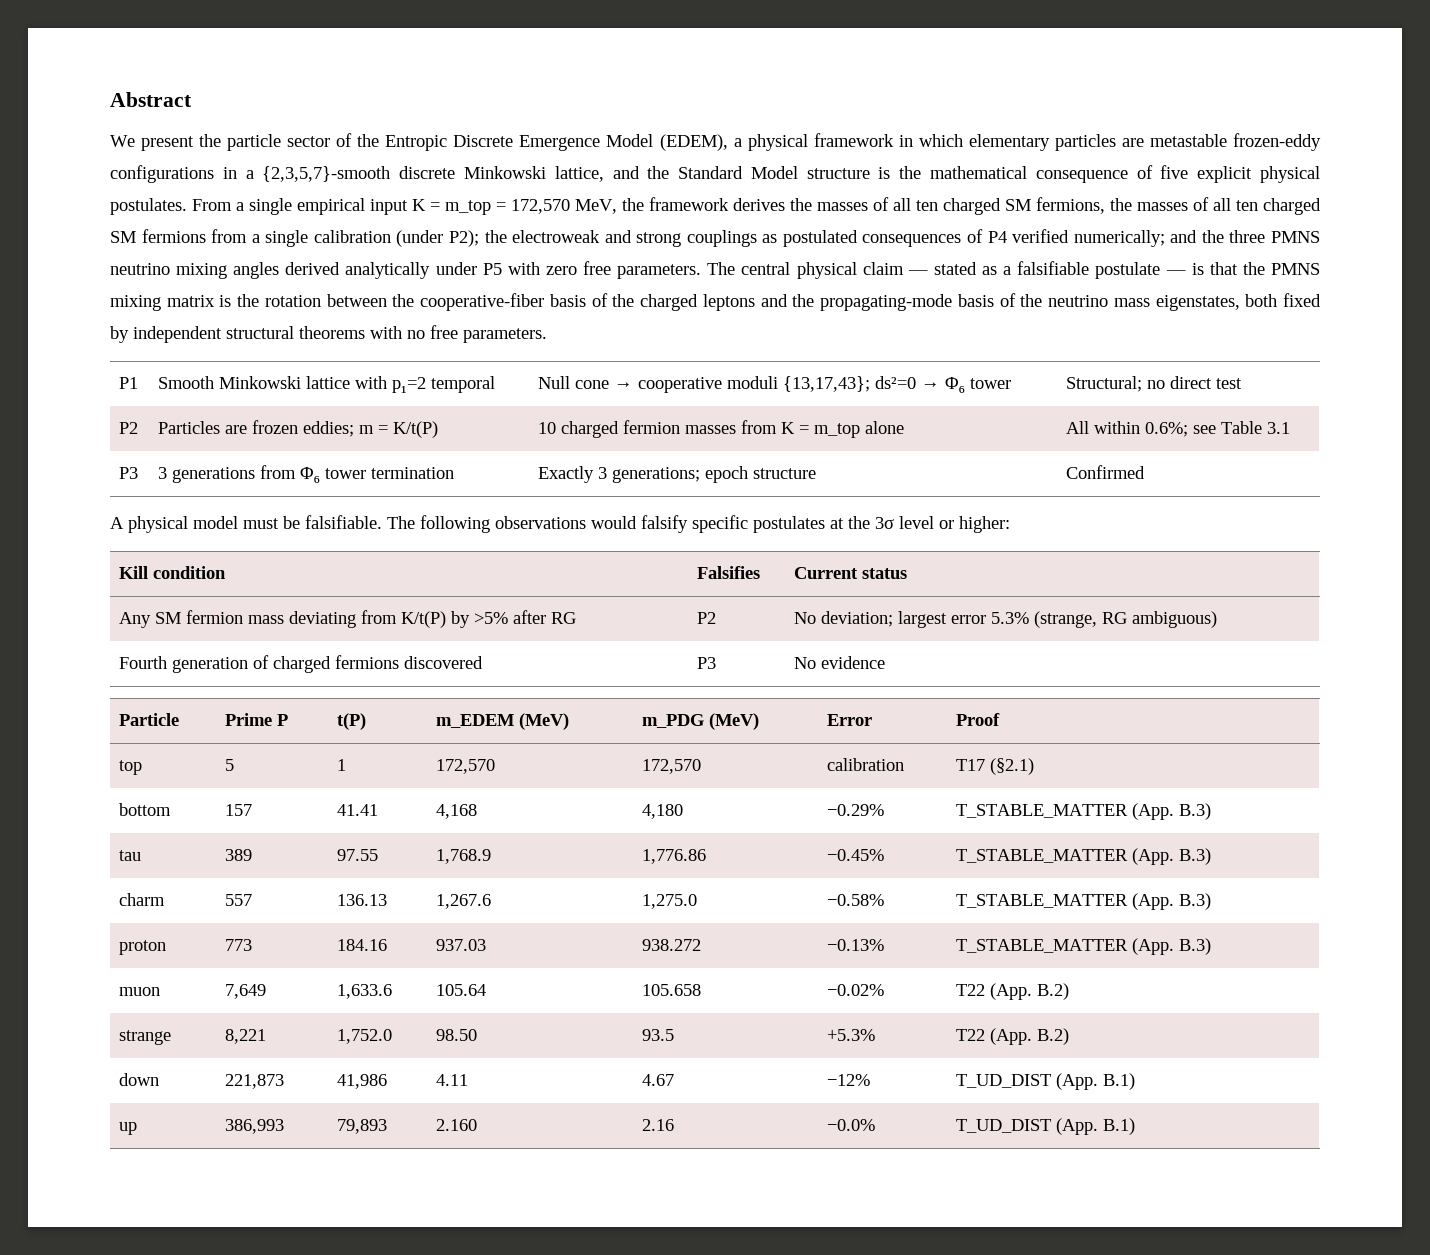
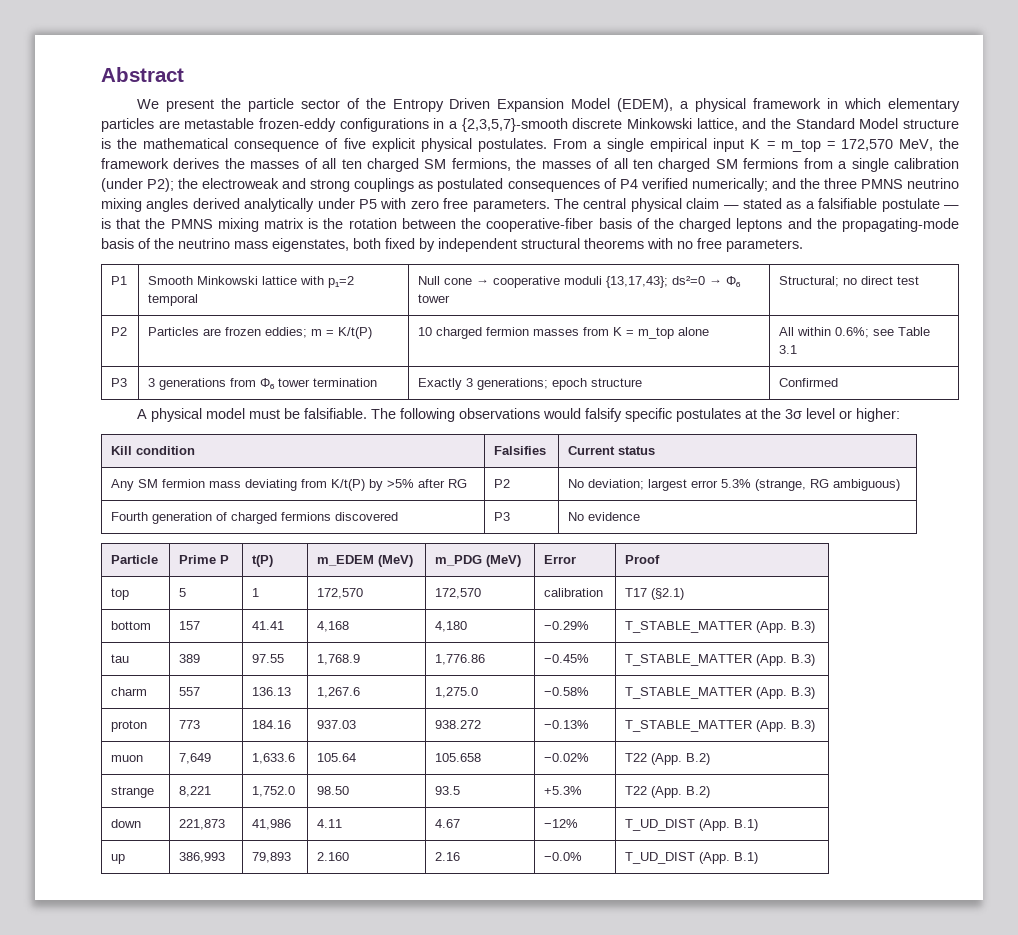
[385,135,601,151] Entropic Discrete Emergence -> [392,98,565,112] Entropy Driven Expansion

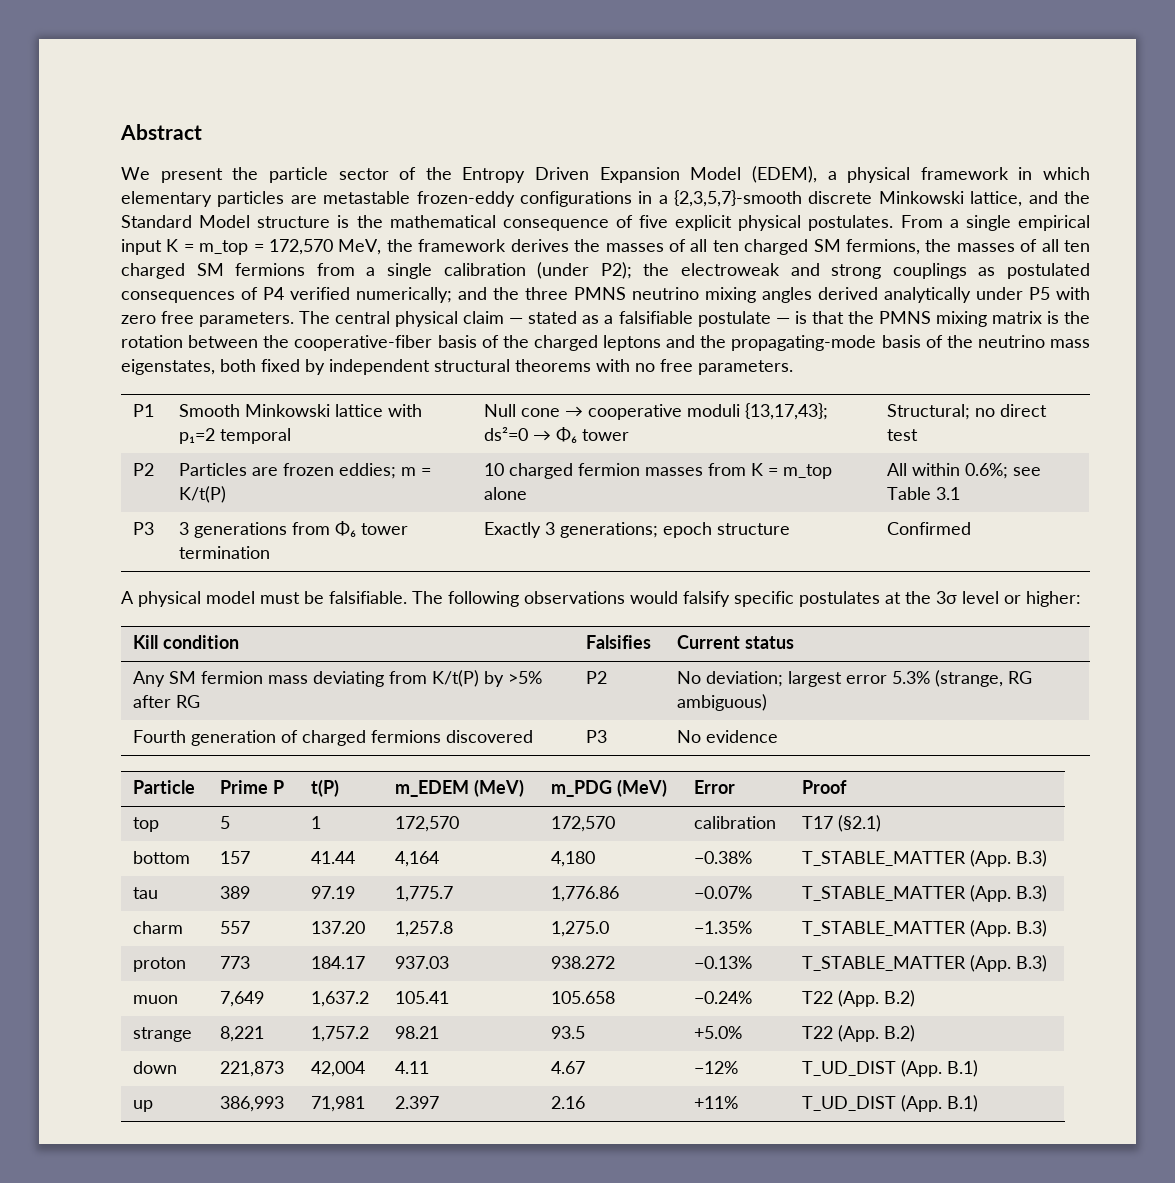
[252,621,285,630] [317,621,350,632] 41.41 | 4,168 -> [311,851,356,864] [395,851,440,867] 41.44 | 4,164
[544,621,590,630] −0.29% -> [694,851,753,864] −0.38%
[252,654,285,663] [317,654,361,665] 97.55 | 1,768.9 -> [311,886,356,899] [395,886,454,902] 97.19 | 1,775.7
[544,654,590,663] −0.45% -> [694,886,753,899] −0.07%
[252,687,292,696] [317,687,361,698] 136.13 | 1,267.6 -> [311,921,366,934] [395,921,454,937] 137.20 | 1,257.8
[544,687,590,696] −0.58% -> [694,921,753,934] −1.35%
[252,720,292,729] 184.16 -> [311,956,366,969] 184.17
[252,753,296,764] [317,753,357,762] 1,633.6 | 105.64 -> [311,991,370,1007] [395,991,450,1004] 1,637.2 | 105.41
[544,753,590,762] −0.02% -> [694,991,753,1004] −0.24%
[252,786,296,797] [317,786,350,795] 1,752.0 | 98.50 -> [311,1026,370,1042] [395,1026,440,1039] 1,757.2 | 98.21
[544,786,583,795] +5.3% -> [694,1026,743,1039] +5.0%
[252,819,292,830] 41,986 -> [311,1061,366,1077] 42,004
[252,852,292,863] [317,852,350,861] 79,893 | 2.160 -> [311,1096,366,1112] [395,1096,440,1109] 71,981 | 2.397
[544,852,583,861] −0.0% -> [694,1096,739,1109] +11%

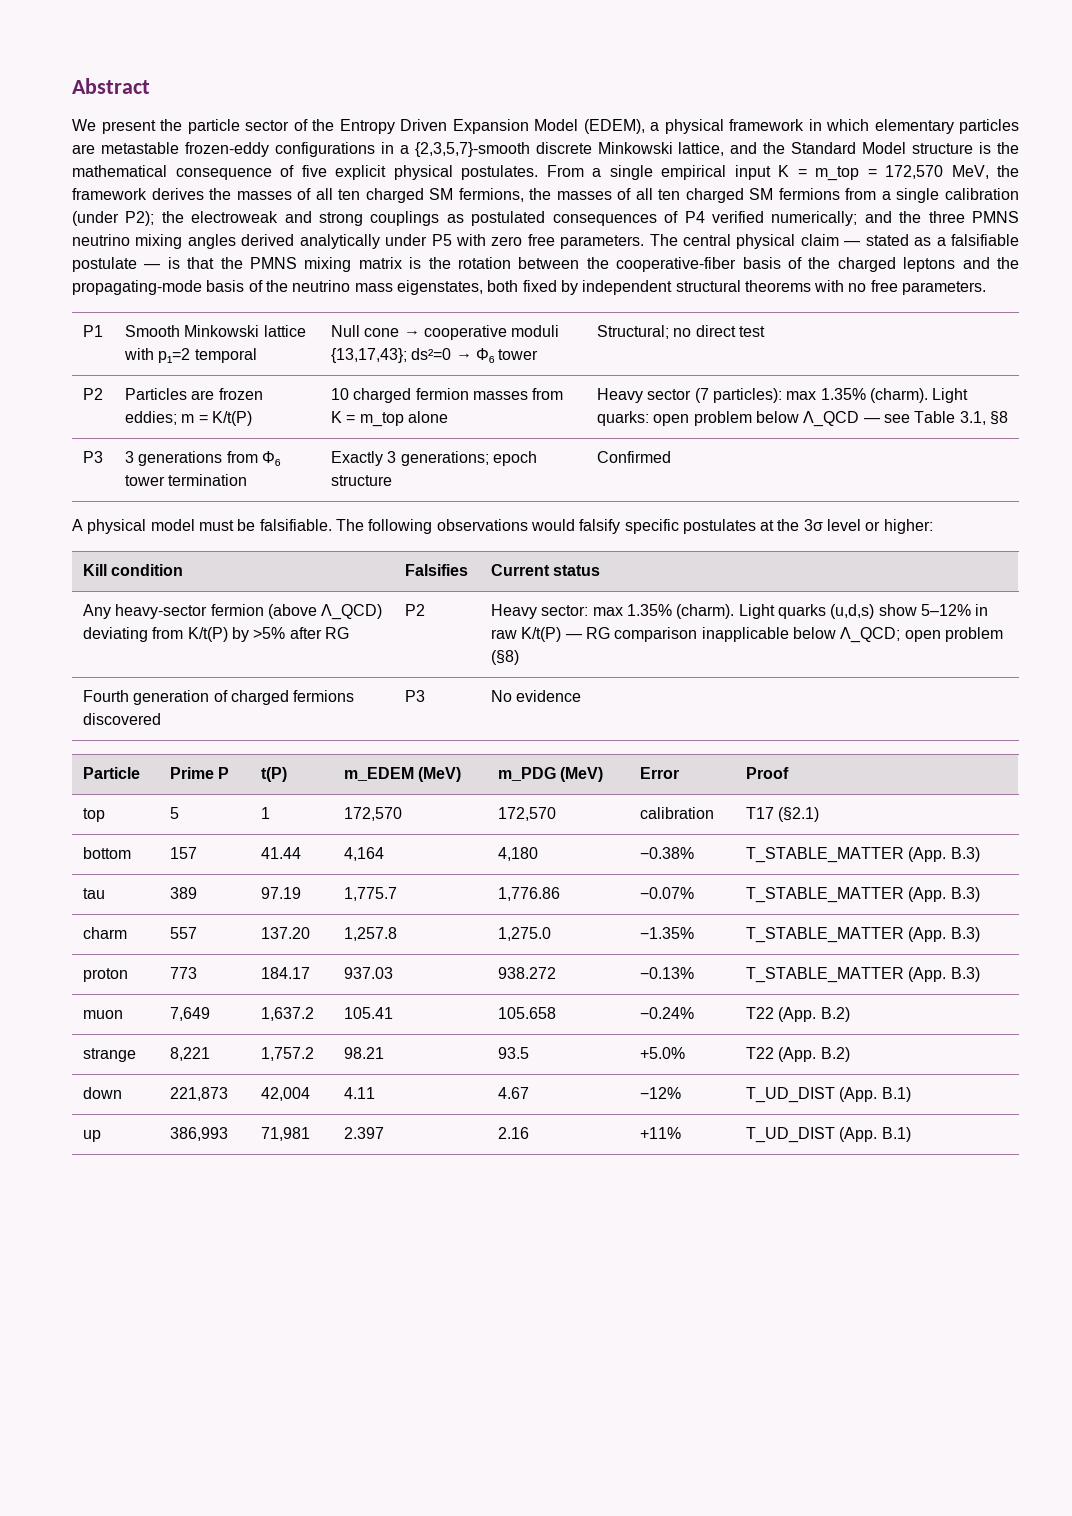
[887,463,1042,479] [887,487,961,500] All within 0.6%; see Table 3.1 -> [596,388,969,403] [596,411,1008,427] Heavy sector (7 particles): max 1.35% (charm). Light quarks: open problem below Λ_QCD — see Table 3.1, §8
[169,671,309,684] SM fermion mass -> [115,604,383,620] heavy-sector fermion (above Λ_QCD)
[677,670,1033,687] [677,694,768,711] No deviation; largest error 5.3% (strange, RG ambiguous) -> [490,604,989,619] [490,627,1003,643] [490,650,519,665] Heavy sector: max 1.35% (charm). Light quarks (u,d,s) show 5–12% in raw K/t(P) — RG comparison inapplicable below Λ_QCD; open problem (§8)

